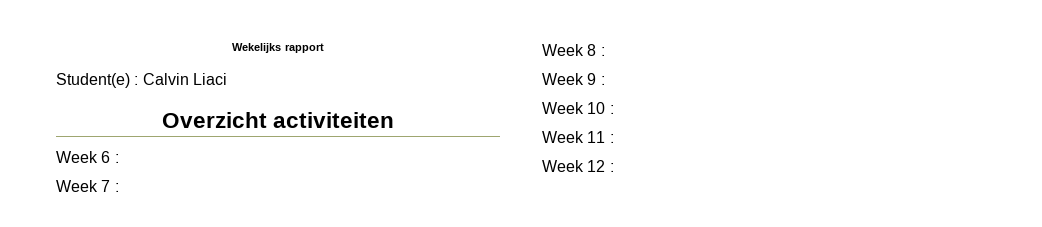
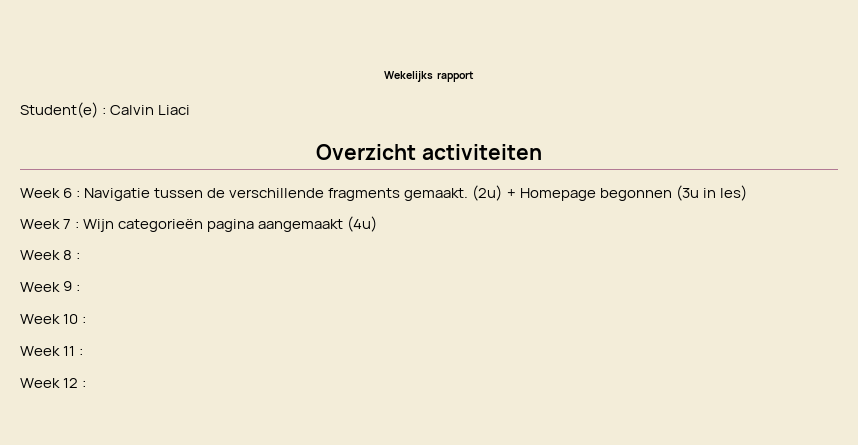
[56,180,119,192] // Week 7 : -> [84,185,747,201] [20,216,378,232] Navigatie tussen de verschillende fragments gemaakt. (2u) + Homepage begonnen (3u in les) // Week 7 : Wijn categorieën pagina aangemaakt (4u)

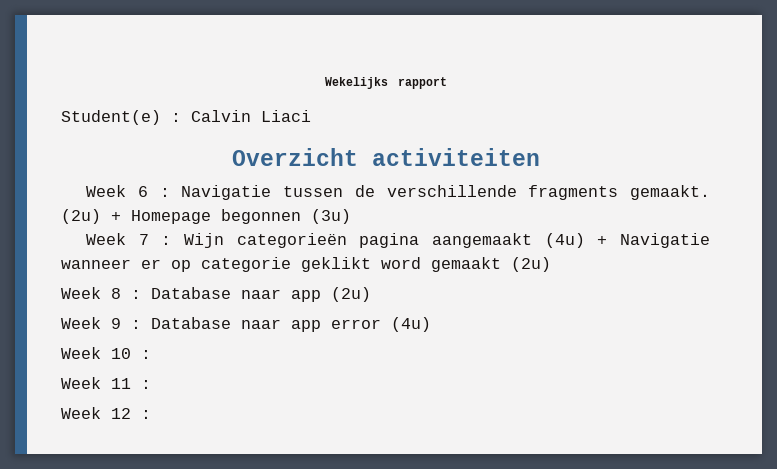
[675,185,747,201] (3u in les) -> [311,209,351,224] (3u)
(378, 224) none -> [597,233,710,248] [61,257,551,272] + Navigatie wanneer er op categorie geklikt word gemaakt (2u)
(81, 256) none -> [151,287,371,302] Database naar app (2u)
(81, 288) none -> [151,317,431,332] Database naar app error (4u)

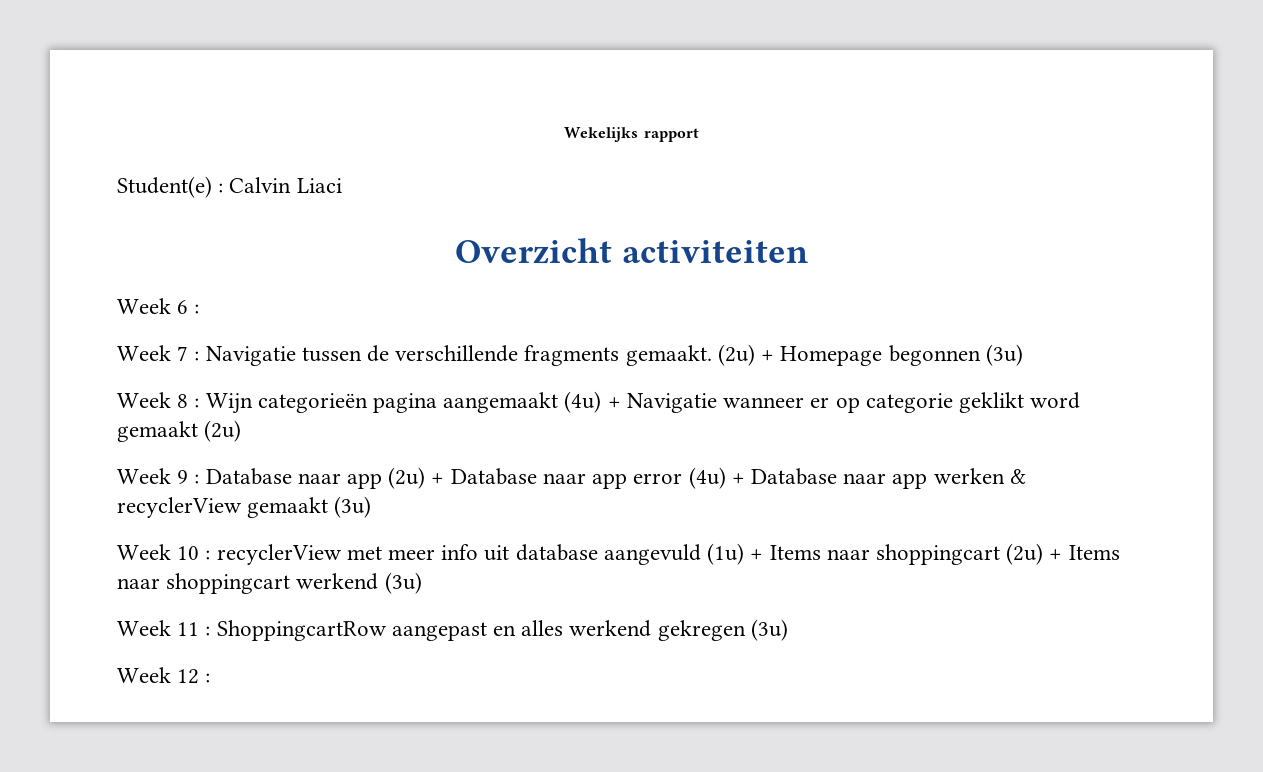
(170, 192) none -> [117,345,200,361] // Week 7 :
[138,234,149,245] 7 -> [177,394,189,408] 8
[111,288,121,299] 8 -> [177,470,189,484] 9
[61,317,141,329] // Week 9 : -> [431,473,445,484] +
[61,347,151,359] [61,377,151,389] // Week 10 : // Week 11 : -> [731,468,1026,489] [117,496,372,518] [117,543,1120,565] [117,572,422,594] [117,619,788,641] + Database naar app werken & recyclerView gemaakt (3u) // Week 10 : recyclerView met meer info uit database aangevuld (1u) + Items naar shoppingcart (2u) + Items naar shoppingcart werkend (3u) // Week 11 : ShoppingcartRow aangepast en alles werkend gekregen (3u)

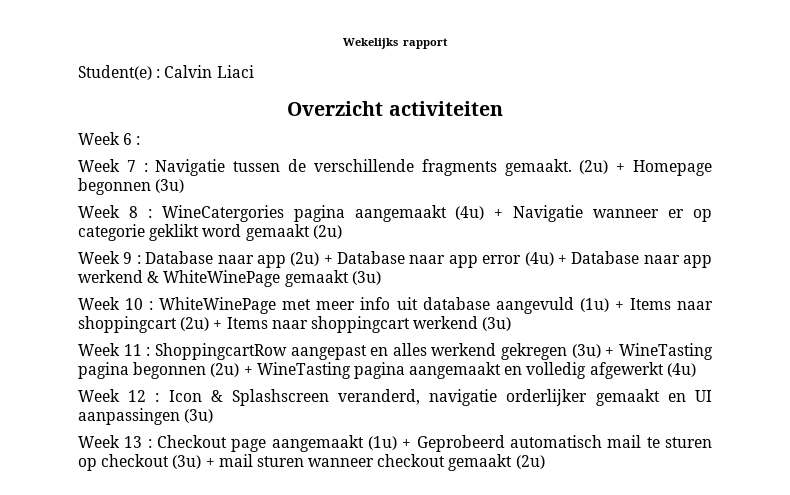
[205,393,368,414] Wijn categorieën -> [161,205,284,222] WineCatergories
[933,468,1026,484] [117,497,242,518] werken & recyclerView -> [78,270,281,287] werkend & WhiteWinePage
[216,544,342,565] recyclerView -> [159,297,277,314] WhiteWinePage
[117,667,211,684] // Week 12 : -> [605,343,713,360] [78,362,696,379] [78,389,712,406] [78,408,214,425] [78,435,713,452] [78,454,545,471] + WineTasting pagina begonnen (2u) + WineTasting pagina aangemaakt en volledig afgewerkt (4u) // Week 12 : Icon & Splashscreen veranderd, navigatie orderlijker gemaakt en UI aanpassingen (3u) // Week 13 : Checkout page aangemaakt (1u) + Geprobeerd automatisch mail te sturen op checkout (3u) + mail sturen wanneer checkout gemaakt (2u)

